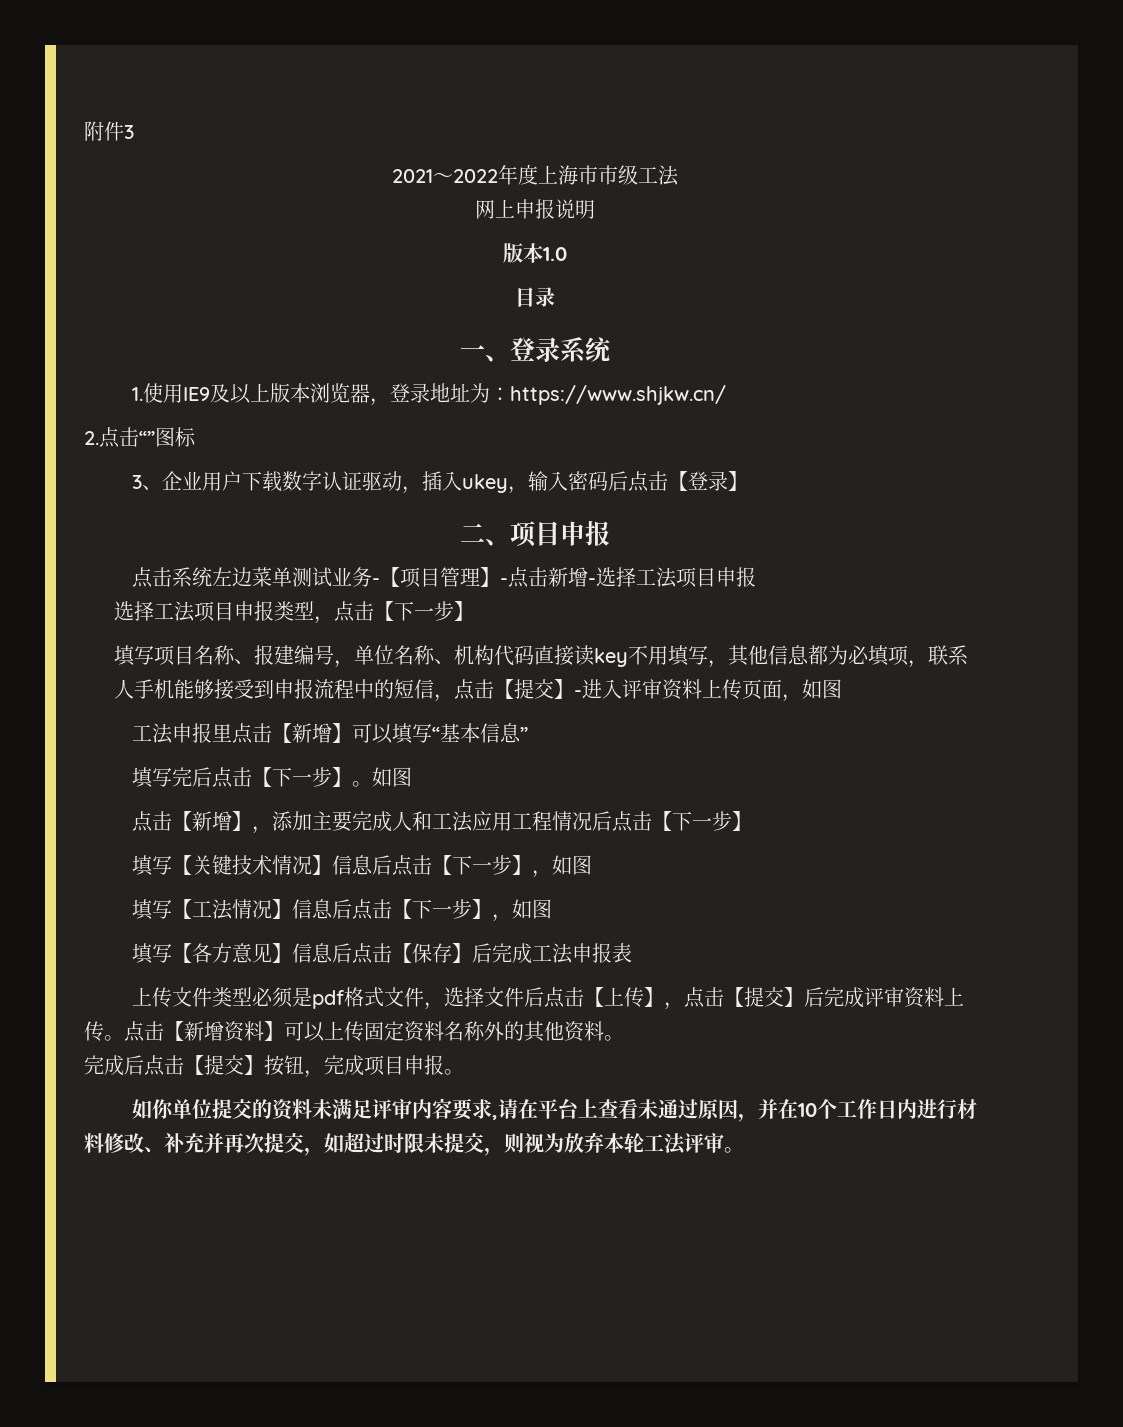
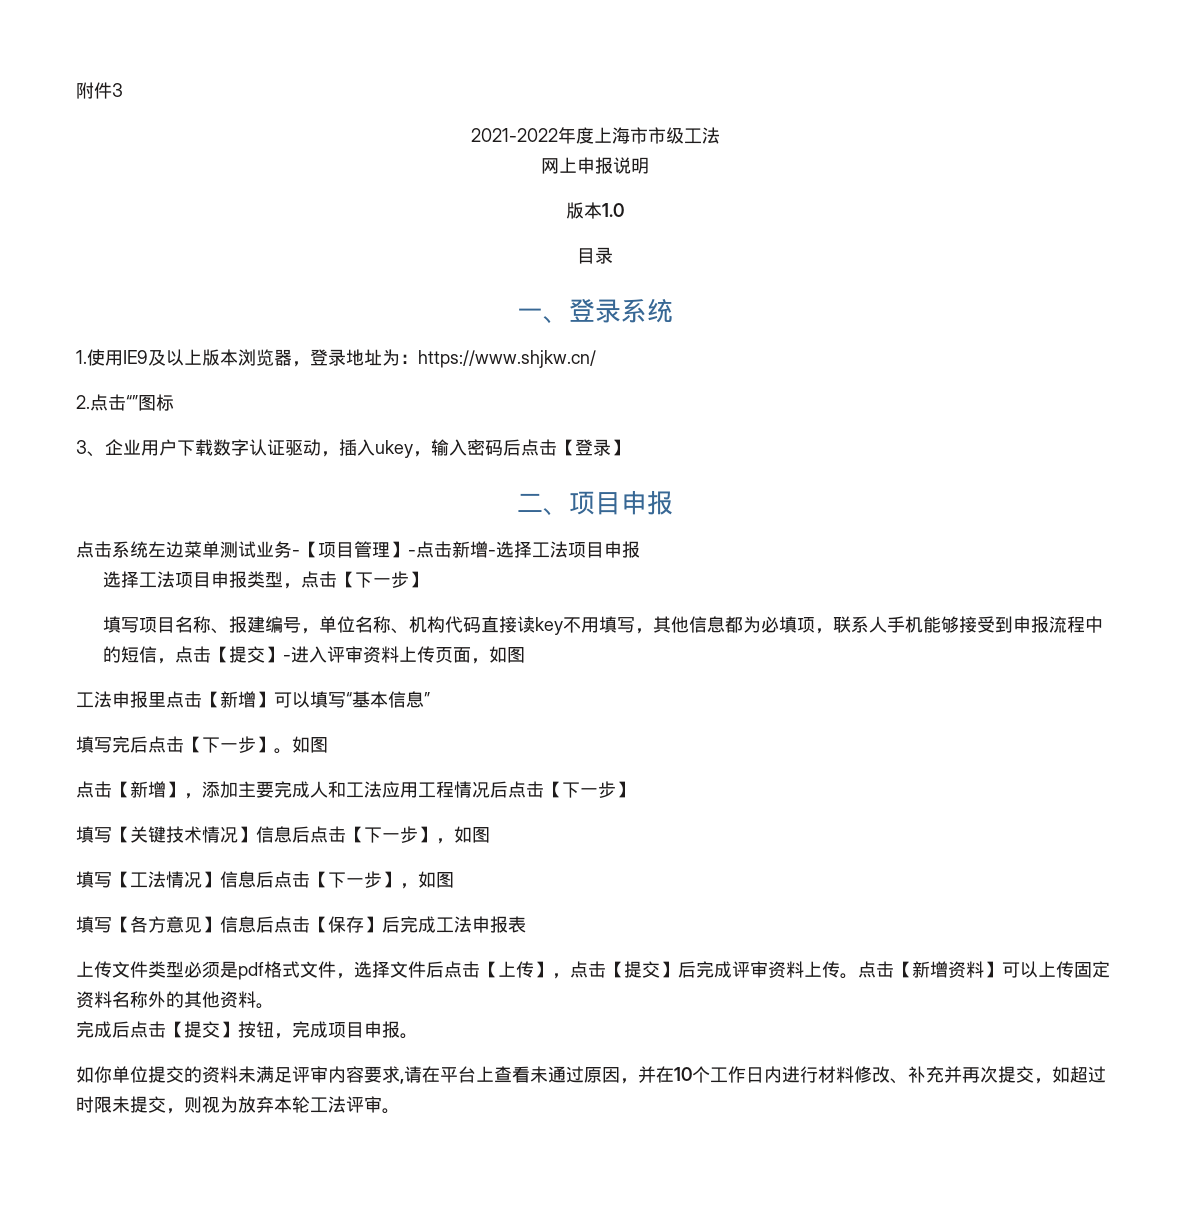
[391,169,498,183] 2021～2022 -> [470,128,558,142] 2021-2022

